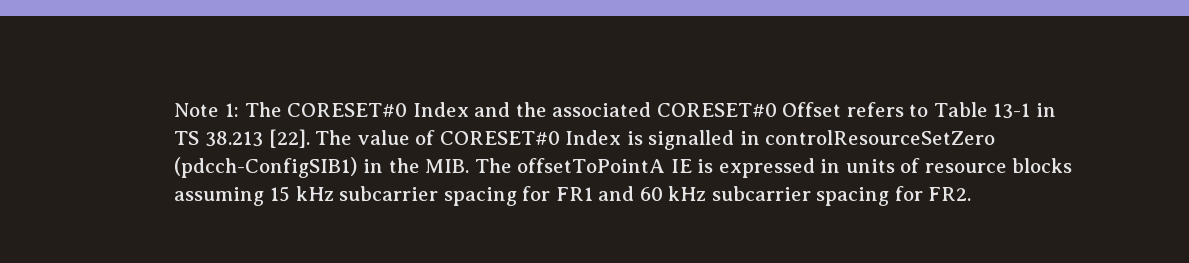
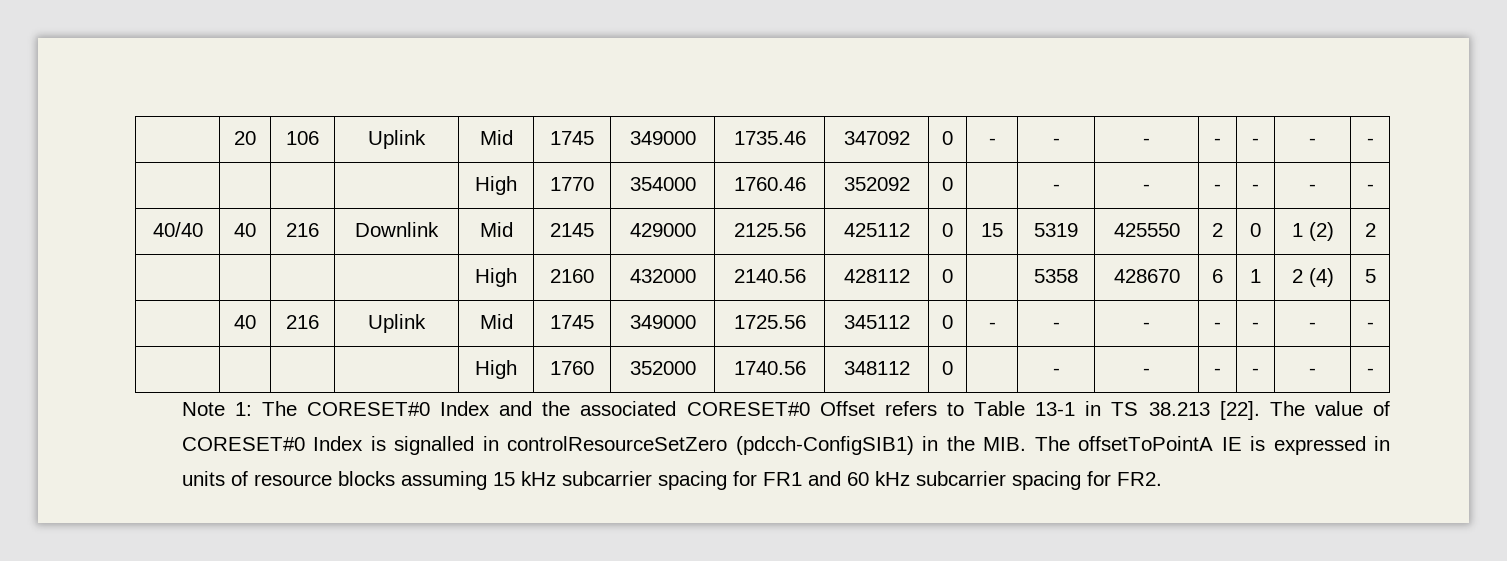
(174, 110) none -> [234,131,256,145] [286,131,319,145] [368,130,426,149] [479,130,513,145] [550,131,594,145] [629,131,696,145] [733,131,806,145] [843,131,910,145] [942,131,953,145] [988,138,996,145] [1052,138,1060,145] [1143,138,1150,145] [1214,138,1221,145] [1252,138,1259,145] [1309,138,1316,145] [1366,138,1374,145] [475,176,517,195] [550,177,594,191] [629,177,696,191] [733,177,806,191] [843,177,910,191] [942,177,953,191] [1052,184,1060,191] [1143,184,1150,191] [1214,184,1221,191] [1252,184,1259,191] [1309,184,1316,191] [1366,184,1374,191] [152,222,203,237] [234,223,256,237] [286,223,319,237] [355,222,439,237] [479,222,513,237] [550,223,594,237] [629,223,696,237] [733,223,806,237] [843,223,910,237] [942,223,953,237] [981,223,1003,237] [1034,223,1078,237] [1113,223,1180,237] [1212,223,1223,237] [1250,223,1261,237] [1291,222,1334,241] [1364,223,1376,237] [475,268,517,287] [550,269,594,283] [629,269,696,283] [733,269,806,283] [843,269,910,283] [942,269,953,283] [1034,269,1078,283] [1113,269,1180,283] [1212,269,1223,283] [1250,269,1261,283] [1291,268,1334,287] [1364,269,1376,283] [234,315,256,329] [286,315,319,329] [368,314,426,333] [479,314,513,329] [550,315,594,329] [629,315,696,329] [733,315,806,329] [843,315,910,329] [942,315,953,329] [988,322,996,329] [1052,322,1060,329] [1143,322,1150,329] [1214,322,1221,329] [1252,322,1259,329] [1309,322,1316,329] [1366,322,1374,329] [475,360,517,379] [550,361,594,375] [629,361,696,375] [733,361,806,375] [843,361,910,375] [942,361,953,375] [1052,368,1060,375] [1143,368,1150,375] [1214,368,1221,375] [1252,368,1259,375] [1309,368,1316,375] [1366,368,1374,375] | 20 | 106 | Uplink | Mid | 1745 | 349000 | 1735.46 | 347092 | 0 | - | - | - | - | - | - | - // | | | | High | 1770 | 354000 | 1760.46 | 352092 | 0 | | - | - | - | - | - | - // 40/40 | 40 | 216 | Downlink | Mid | 2145 | 429000 | 2125.56 | 425112 | 0 | 15 | 5319 | 425550 | 2 | 0 | 1 (2) | 2 // | | | | High | 2160 | 432000 | 2140.56 | 428112 | 0 | | 5358 | 428670 | 6 | 1 | 2 (4) | 5 // | 40 | 216 | Uplink | Mid | 1745 | 349000 | 1725.56 | 345112 | 0 | - | - | - | - | - | - | - // | | | | High | 1760 | 352000 | 1740.56 | 348112 | 0 | | - | - | - | - | - | - //

